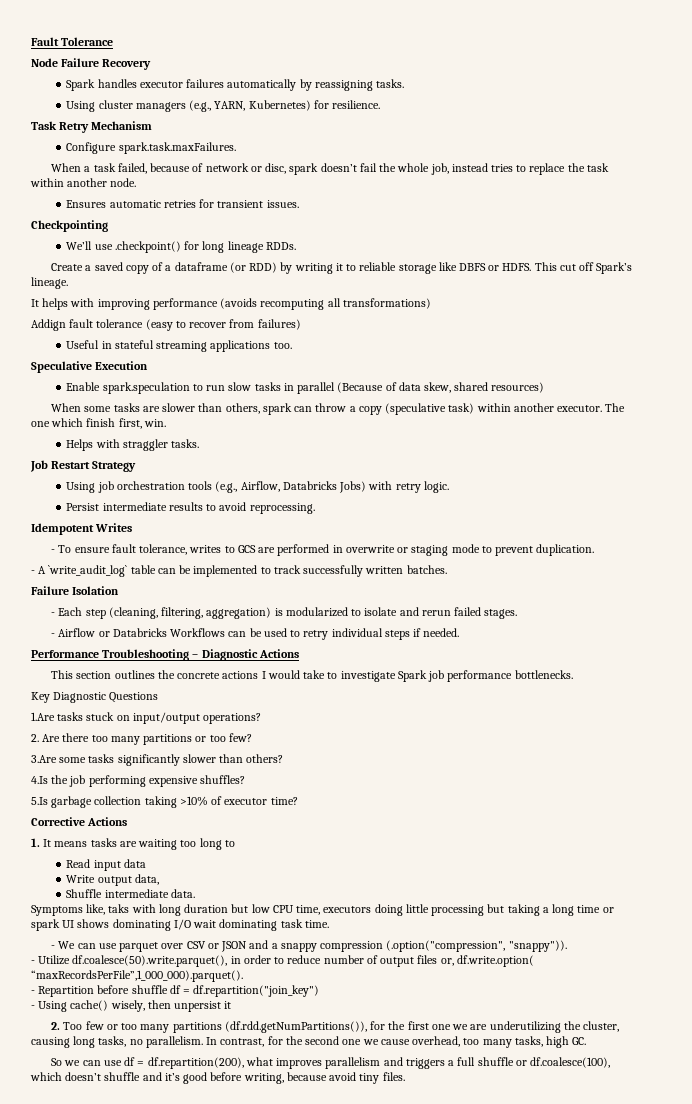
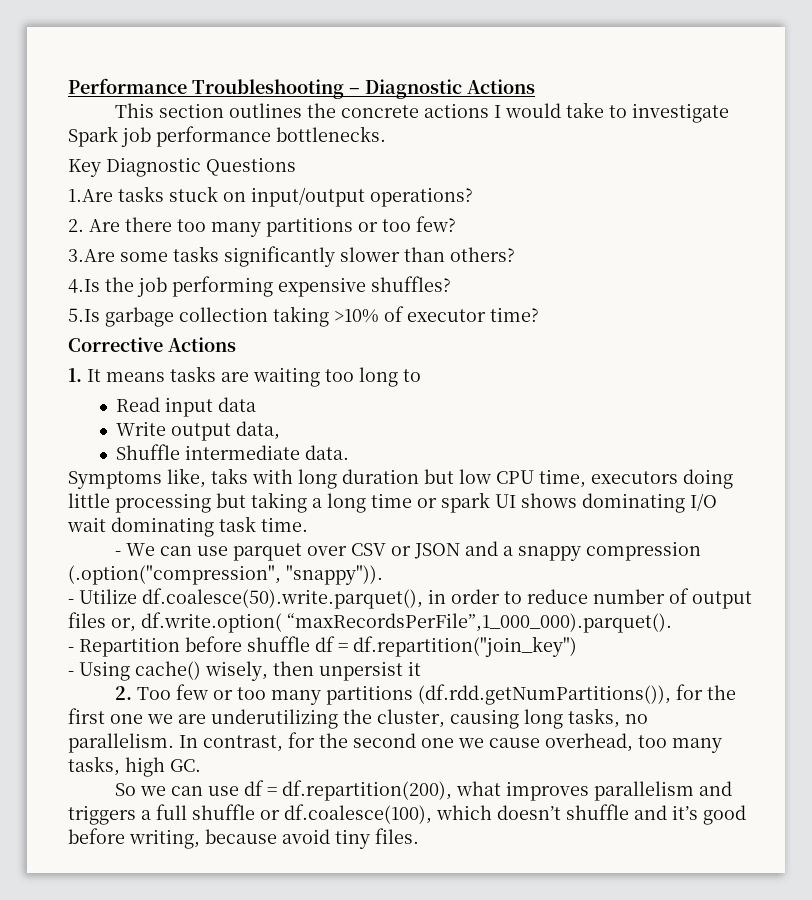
[31,37,114,46] [31,58,152,70] [66,79,405,91] [66,100,381,112] [31,121,153,133] [66,142,236,154] [51,163,609,175] [30,178,137,187] [66,199,299,208] [31,220,108,232] [66,241,296,253] [51,262,633,274] [31,277,68,289] [31,298,431,310] [31,319,301,331] [66,340,292,352] [31,361,149,373] [66,382,545,394] [51,403,626,415] [31,418,166,429] [66,439,200,451] [30,460,137,472] [66,481,449,493] [66,502,315,514] [31,523,133,535] [51,544,595,556] [31,565,447,577] [31,586,120,595] [51,607,518,619] [51,628,460,640] Fault Tolerance // Node Failure Recovery // Spark handles executor failures automatically by reassigning tasks. // Using cluster managers (e.g., YARN, Kubernetes) for resilience. // Task Retry Mechanism // Configure spark.task.maxFailures. // When a task failed, because of network or disc, spark doesn’t fail the whole job, instead tries to replace the task within another node. // Ensures automatic retries for transient issues. // Checkpointing // We’ll use .checkpoint() for long lineage RDDs. // Create a saved copy of a dataframe (or RDD) by writing it to reliable storage like DBFS or HDFS. This cut off Spark’s lineage. // It helps with improving performance (avoids recomputing all transformations) // Addign fault tolerance (easy to recover from failures) // Useful in stateful streaming applications too. // Speculative Execution // Enable spark.speculation to run slow tasks in parallel (Because of data skew, shared resources) // When some tasks are slower than others, spark can throw a copy (speculative task) within another executor. The one which finish first, win. // Helps with straggler tasks. // Job Restart Strategy // Using job orchestration tools (e.g., Airflow, Databricks Jobs) with retry logic. // Persist intermediate results to avoid reprocessing. // Idempotent Writes // - To ensure fault tolerance, writes to GCS are performed in overwrite or staging mode to prevent duplication. // - A `write_audit_log` table can be implemented to track successfully written batches. // Failure Isolation // - Each step (cleaning, filtering, aggregation) is modularized to isolate and rerun failed stages. // - Airflow or Databricks Workflows can be used to retry individual steps if needed. // -> (68, 86) none

